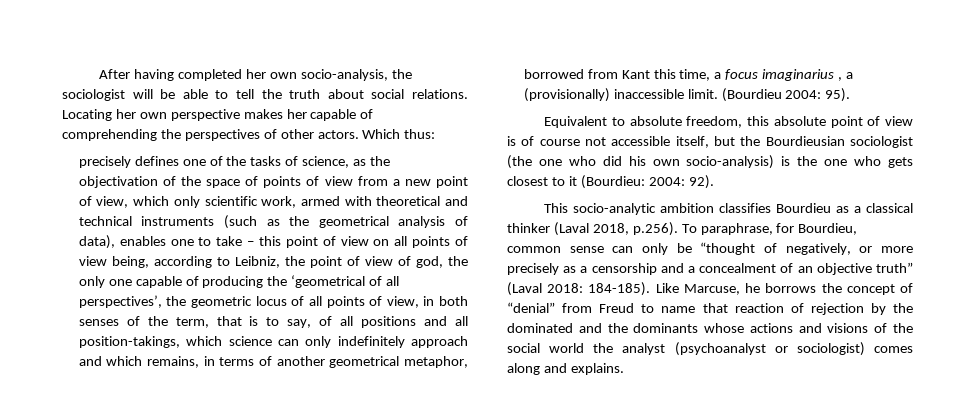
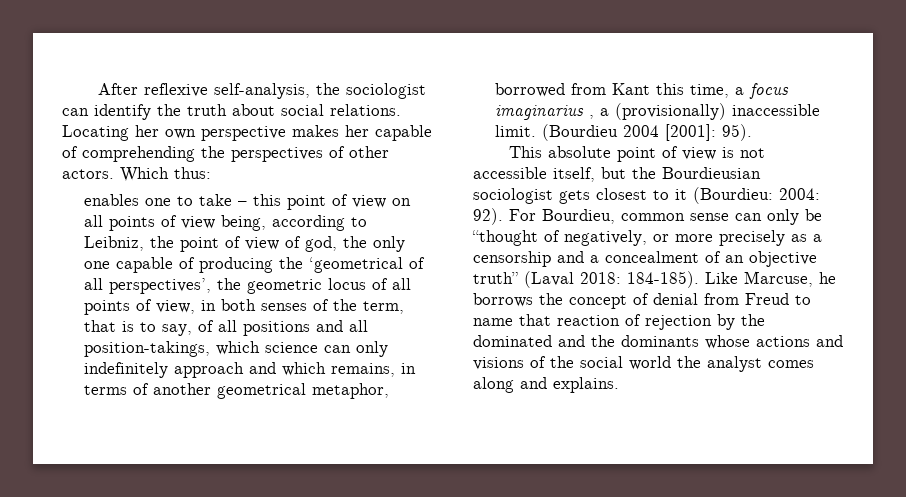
[134,69,412,81] [62,89,254,101] having completed her own socio-analysis, the sociologist will be able to tell -> [144,83,427,99] [62,104,151,120] reflexive self-analysis, the sociologist can identify
[78,156,391,168] [78,176,468,188] [78,196,469,208] [78,215,468,229] [78,235,115,249] precisely defines one of the tasks of science, as the objectivation of the space of points of view from a new point of view, which only scientific work, armed with theoretical and technical instruments (such as the geometrical analysis of data), -> (211, 173) none
[785,90,822,99] 2004: -> [623,124,717,141] 2004 [2001]:
[544,116,770,128] Equivalent to absolute freedom, this -> [509,146,543,158] This
[521,136,580,146] of course -> (735, 152) none
[507,155,882,169] (the one who did his own socio-analysis) is the one who -> (553, 196) none
[544,203,913,215] [507,222,795,236] // This socio-analytic ambition classifies Bourdieu as a classical thinker (Laval 2018, p.256). To paraphrase, for -> [509,209,536,221] For
[507,302,555,313] “denial” -> [653,293,698,305] denial
[674,342,865,356] (psychoanalyst or sociologist) -> (762, 364) none

